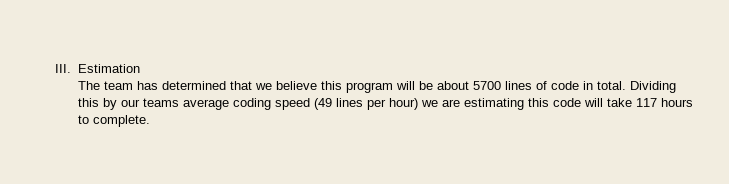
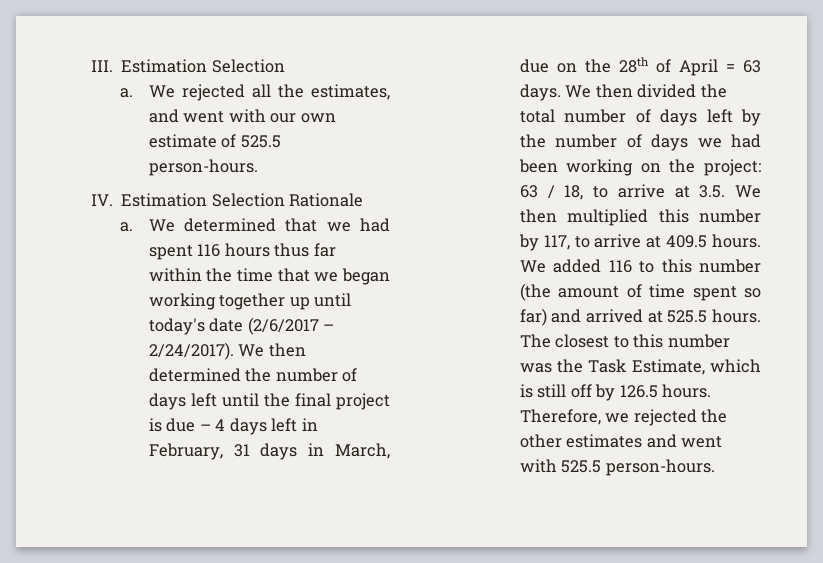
[77,81,676,93] [77,98,693,110] [77,115,150,127] // The team has determined that we believe this program will be about 5700 lines of code in total. Dividing this by our teams average coding speed (49 lines per hour) we are estimating this code will take 117 hours to complete. -> [211,59,285,73] [119,84,390,101] [148,109,336,123] [148,134,281,148] [148,159,258,176] [90,193,364,207] [119,218,391,232] [148,243,336,260] [148,268,390,285] [148,293,352,310] [148,317,335,335] [148,342,306,360] [148,368,358,382] [148,393,391,410] [148,418,318,435] [148,443,391,460] [519,57,761,76] [519,84,727,101] [519,109,761,126] [519,134,761,151] [518,159,761,176] [519,184,761,200] [519,209,761,226] [518,234,761,251] [519,259,761,273] [519,283,761,301] [519,308,761,326] [519,334,730,348] [519,359,761,375] [519,384,712,401] [519,409,728,426] [519,434,723,448] [519,459,715,476] Selection // a. We rejected all the estimates, and went with our own estimate of 525.5 person-hours. // IV. Estimation Selection Rationale // a. We determined that we had spent 116 hours thus far within the time that we began working together up until today's date (2/6/2017 – 2/24/2017). We then determined the number of days left until the final project is due – 4 days left in February, 31 days in March, due on the 28th of April = 63 days. We then divided the total number of days left by the number of days we had been working on the project: 63 / 18, to arrive at 3.5. We then multiplied this number by 117, to arrive at 409.5 hours. We added 116 to this number (the amount of time spent so far) and arrived at 525.5 hours. The closest to this number was the Task Estimate, which is still off by 126.5 hours. Therefore, we rejected the other estimates and went with 525.5 person-hours.

